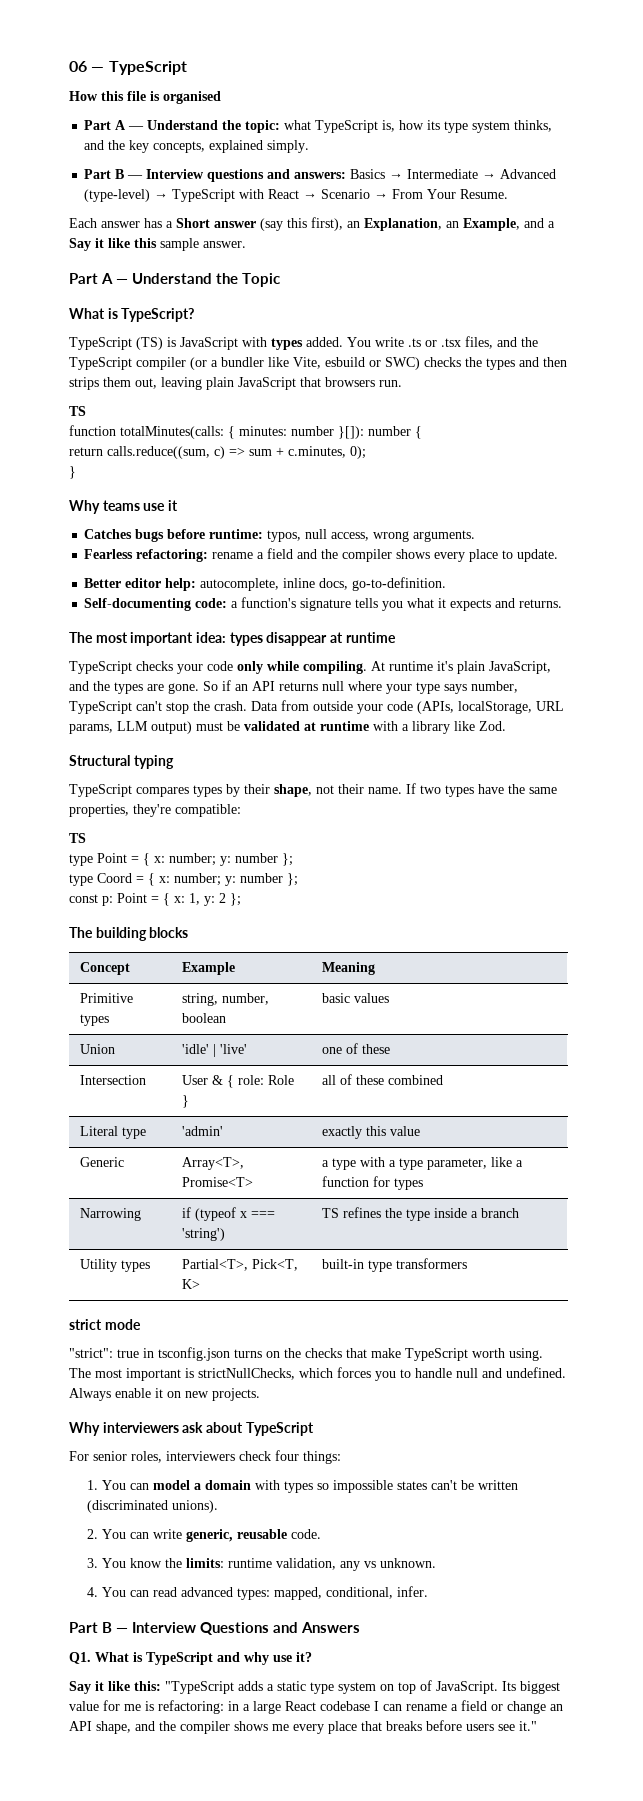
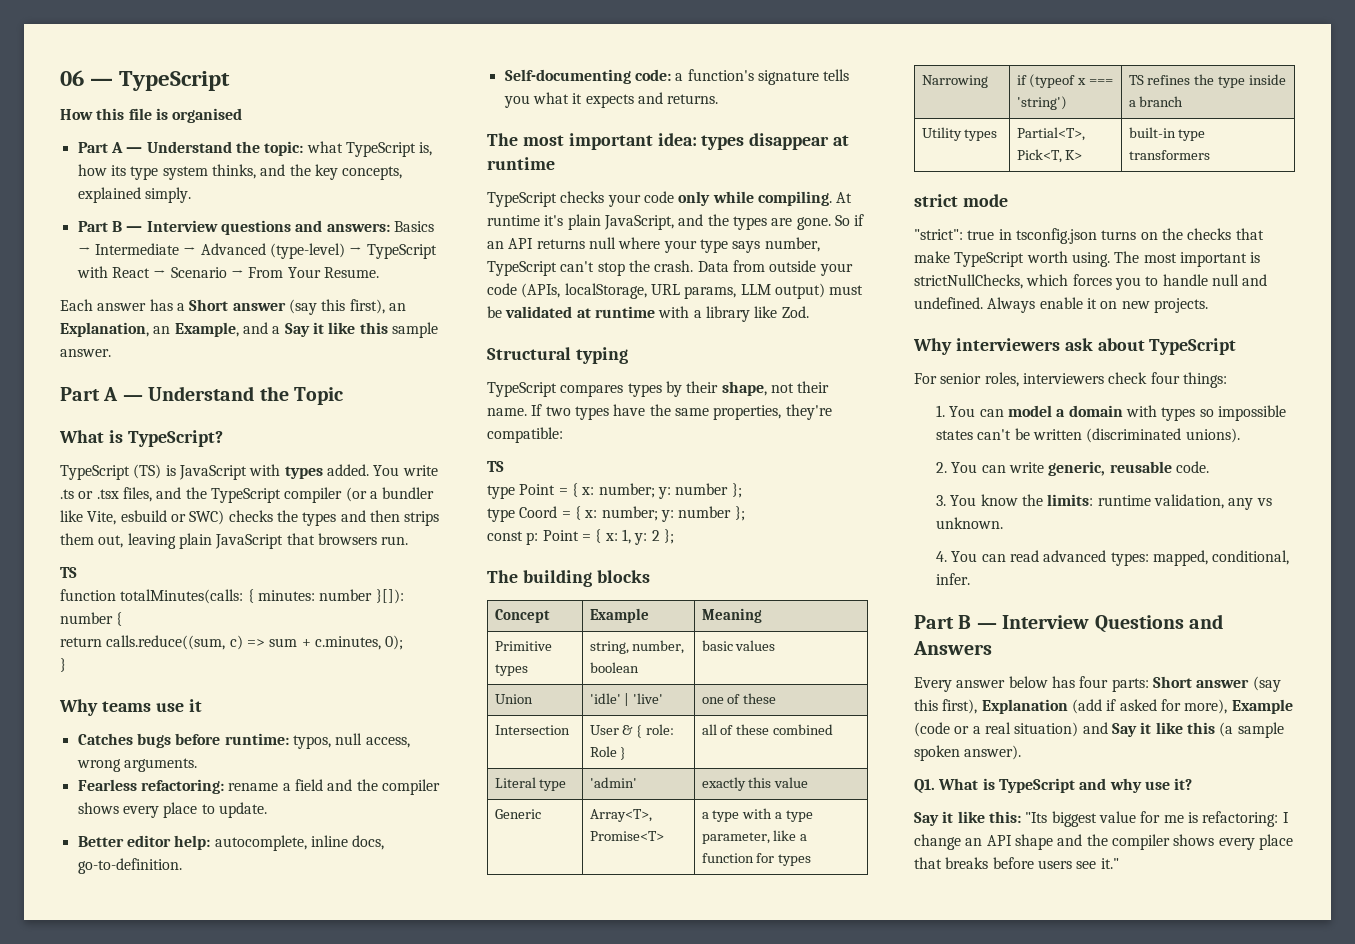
(360, 1627) none -> [914,676,1281,692] [914,699,1293,714] [914,722,1284,738] [914,745,1022,761] // Every answer below has four parts: Short answer (say this first), Explanation (add if asked for more), Example (code or a real situation) and Say it like this (a sample spoken answer).
[165,1680,516,1694] "TypeScript adds a static type system on top of JavaScript. Its -> [1025,812,1048,823] "Its
[228,1700,503,1714] in a large React codebase I can rename a field or -> [1282,812,1289,823] I
[96,1721,289,1734] shape, and the compiler shows me -> [1014,834,1215,850] shape and the compiler shows

